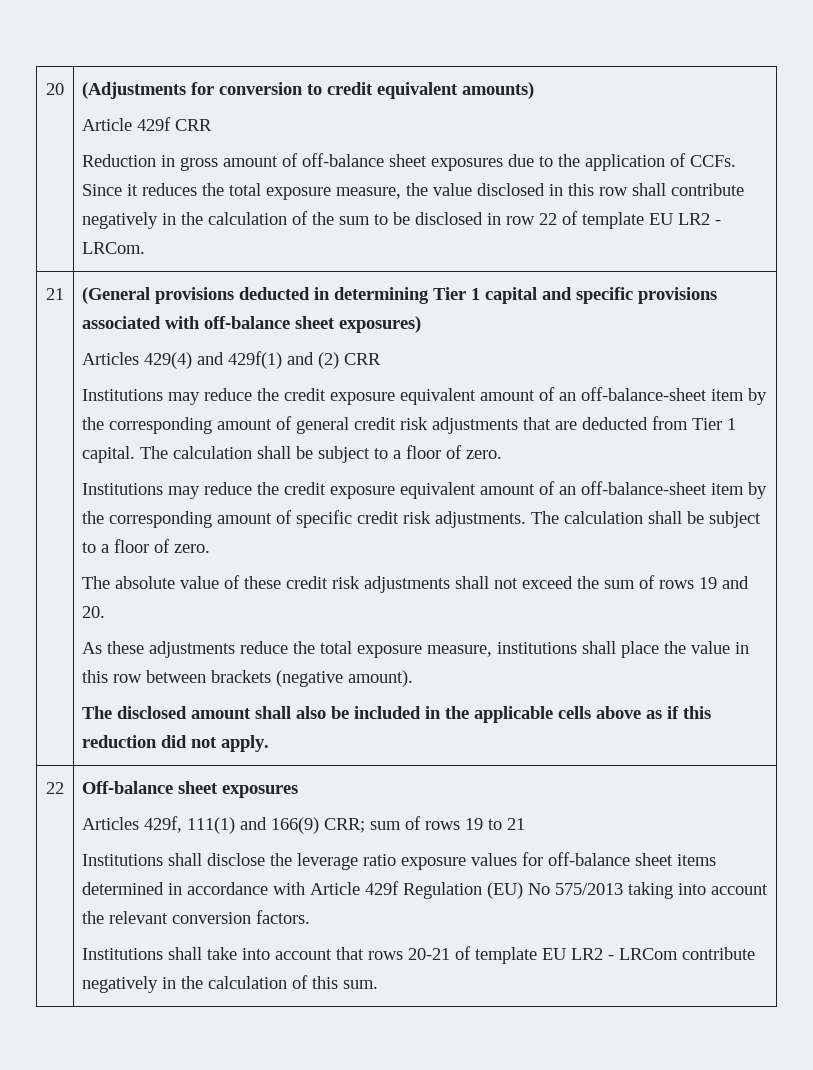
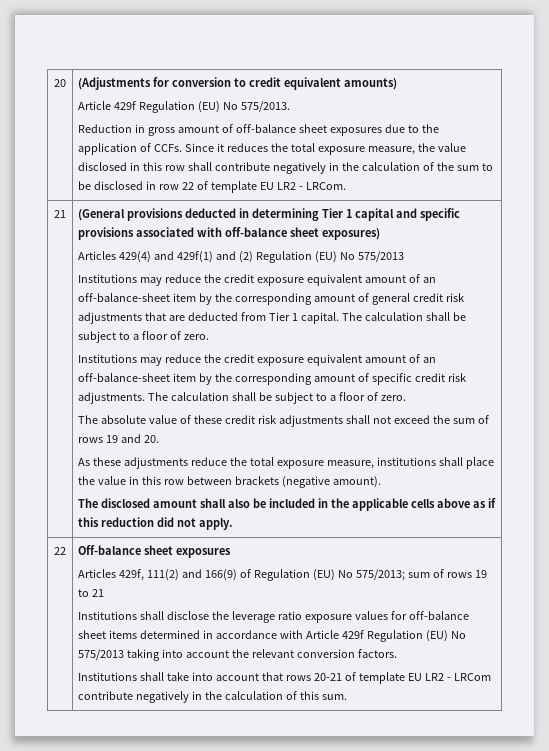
[175,119,213,131] CRR -> [139,101,291,113] Regulation (EU) No 575/2013.
[344,353,382,365] CRR -> [256,251,404,263] Regulation (EU) No 575/2013
[187,817,236,834] 111(1) -> [147,569,180,581] 111(2)
[324,818,366,833] CRR; -> [240,569,405,581] of Regulation (EU) No 575/2013;

